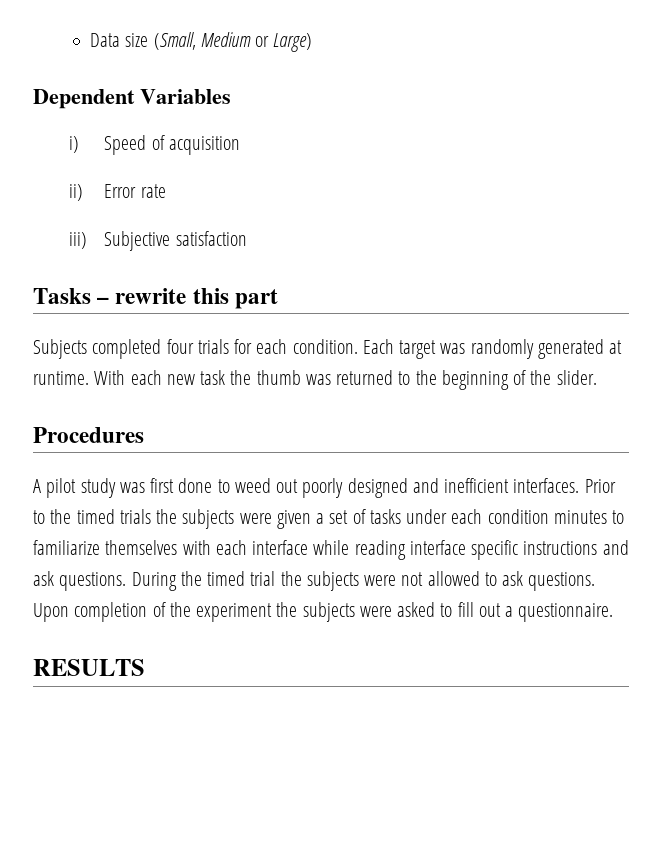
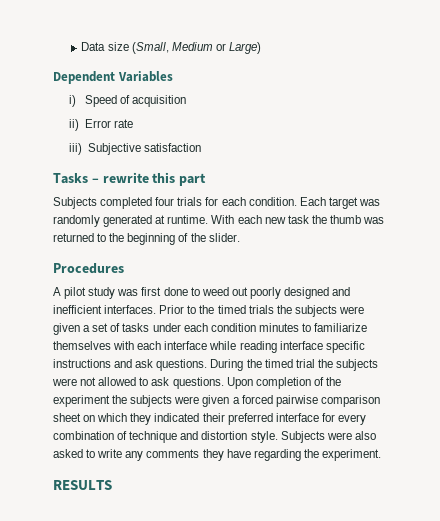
[397,602,614,622] asked to fill out a questionnaire. -> [202,395,380,407] [53,413,366,425] [53,431,376,443] [53,449,381,461] given a forced pairwise comparison sheet on which they indicated their preferred interface for every combination of technique and distortion style. Subjects were also asked to write any comments they have regarding the experiment.

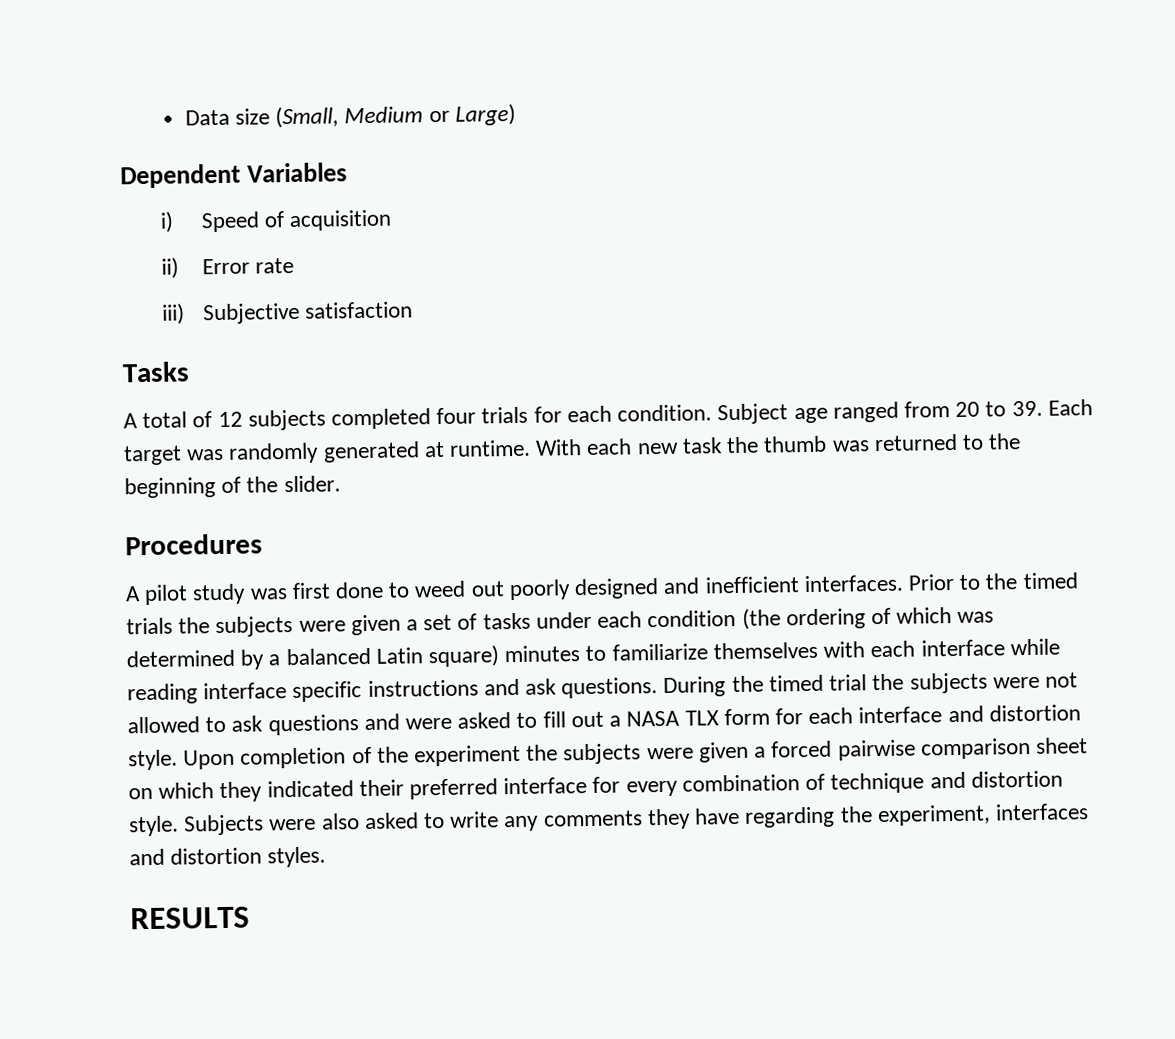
[91,172,207,186] [53,197,97,209] – rewrite this part // Subjects -> [123,409,326,431] // A total of 12 subjects
(297, 201) none -> [717,400,1043,425] Subject age ranged from 20 to 39.
(256, 327) none -> [741,607,995,630] [126,645,500,670] (the ordering of which was determined by a balanced Latin square)
[172,377,224,389] questions. -> [267,704,1081,736] [128,749,178,771] questions and were asked to fill out a NASA TLX form for each interface and distortion style.
[321,449,381,461] experiment. -> [876,803,1089,827] [129,846,327,868] experiment, interfaces and distortion styles.

